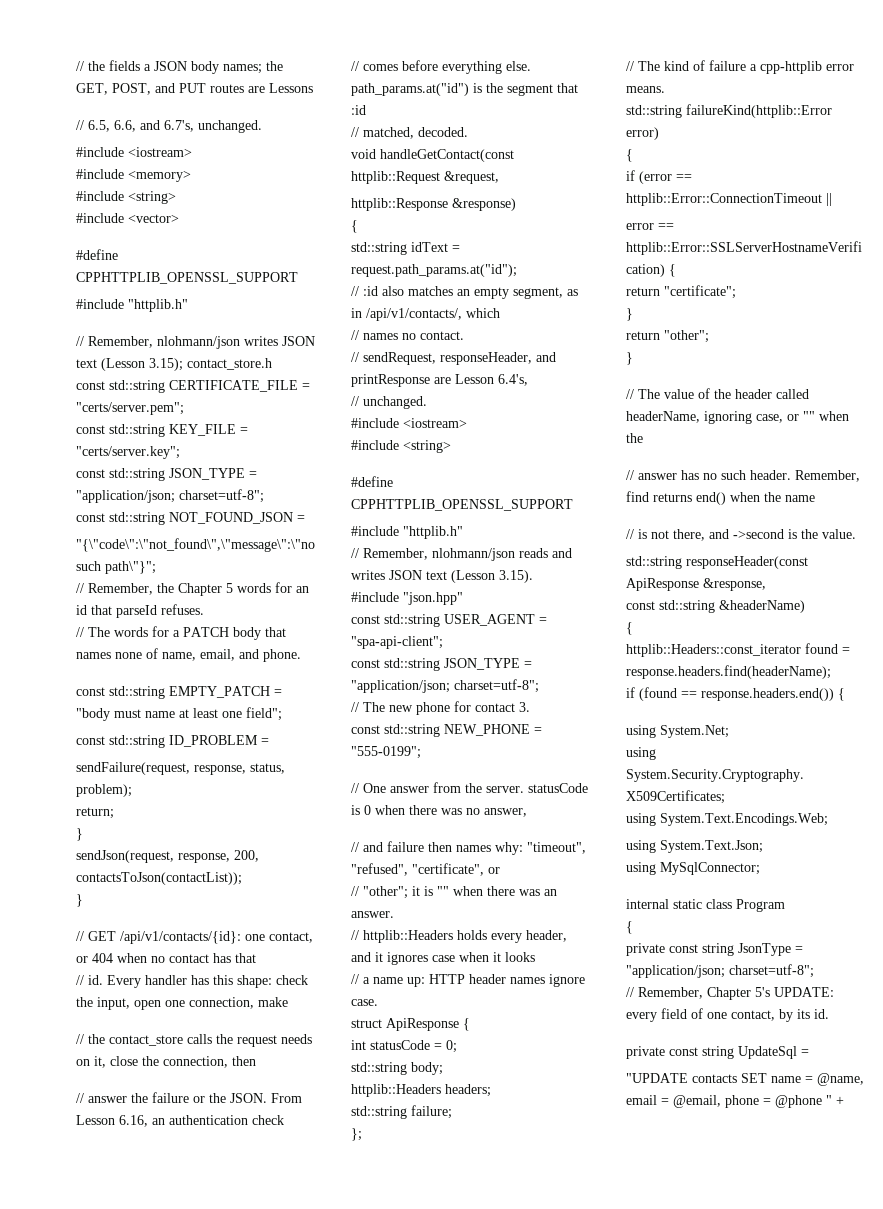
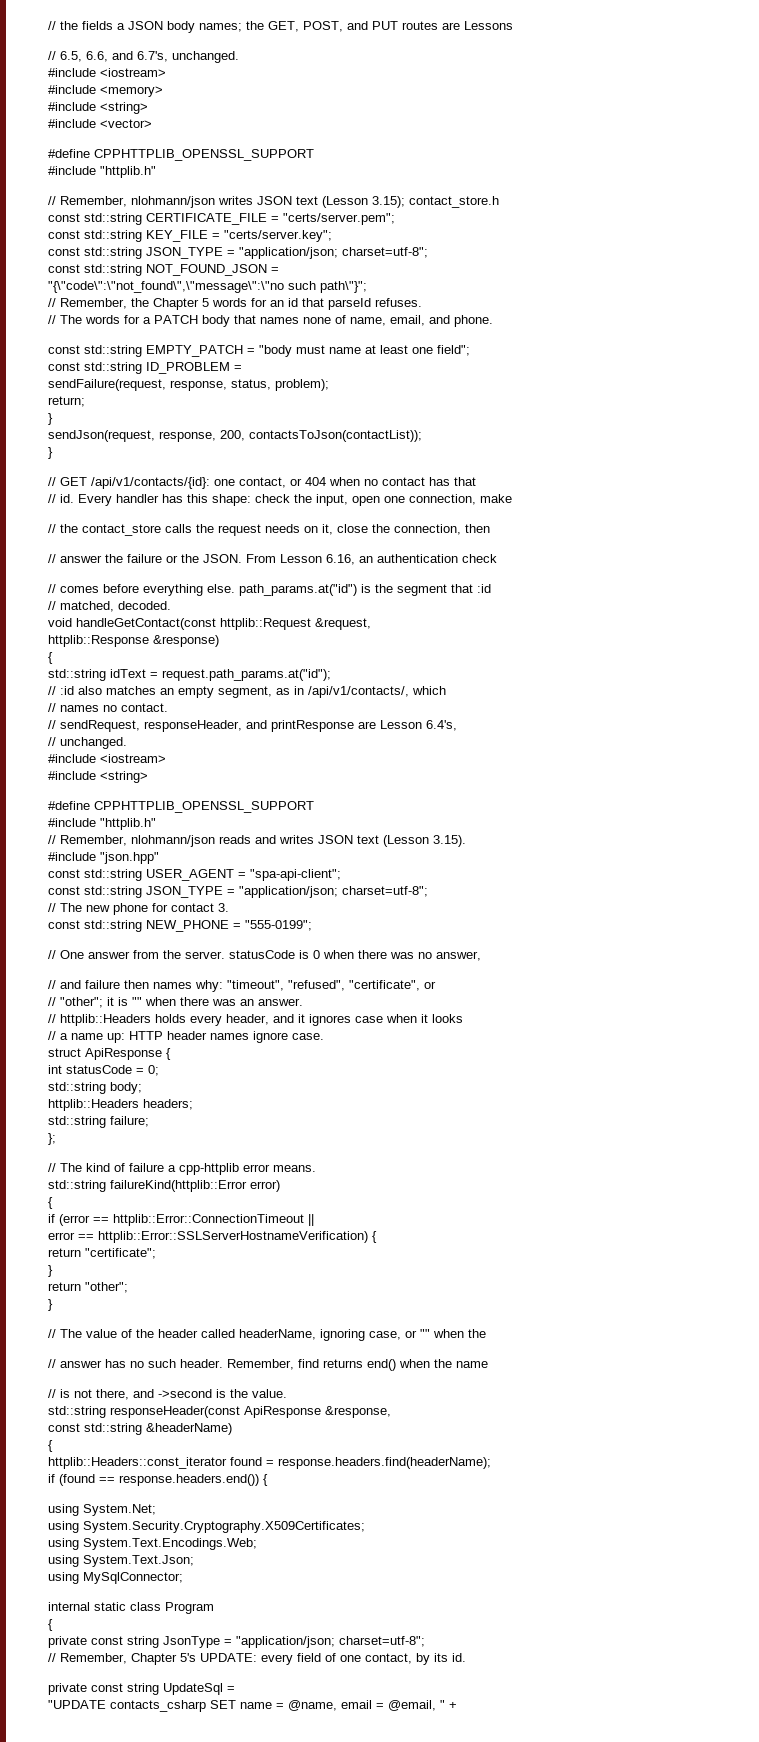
[692,1074,737,1083] contacts -> [110,1700,206,1712] contacts_csharp
[725,1095,822,1108] phone = @phone -> (436, 1705) none

